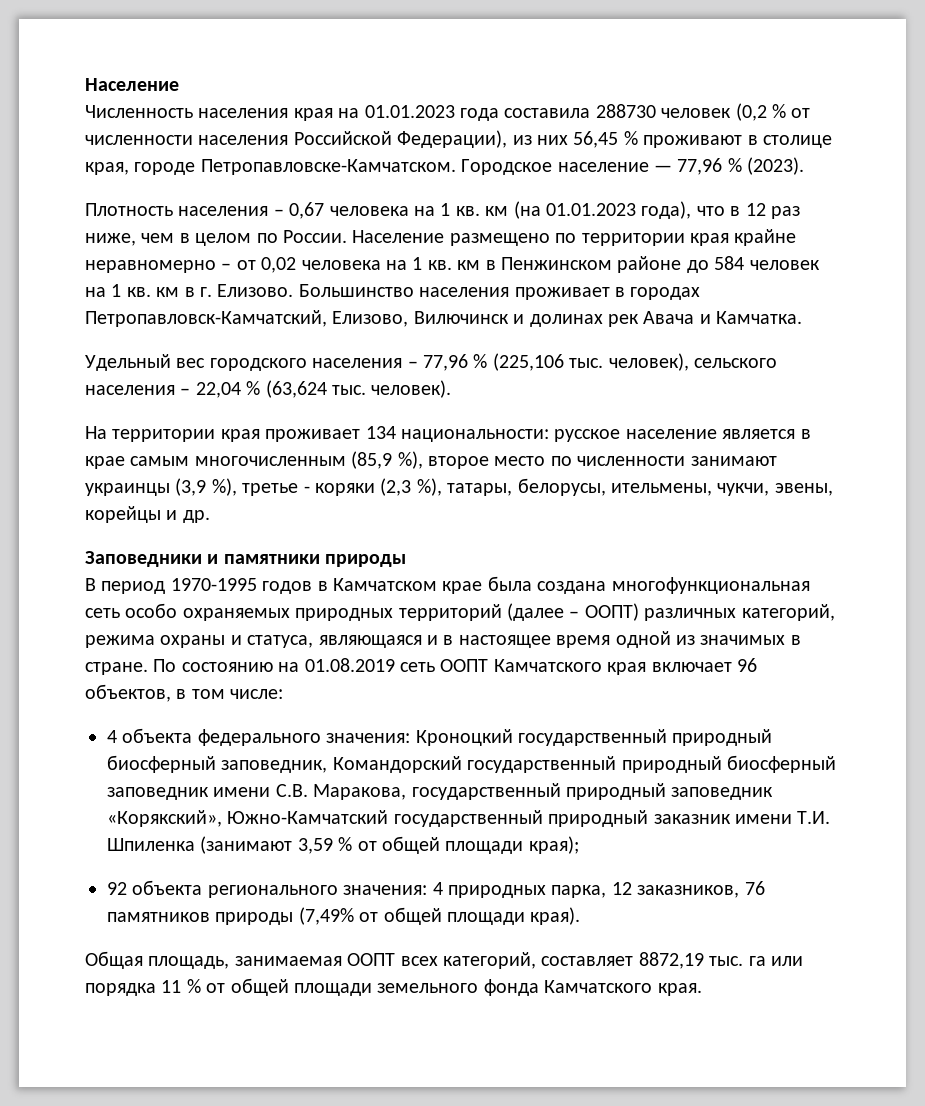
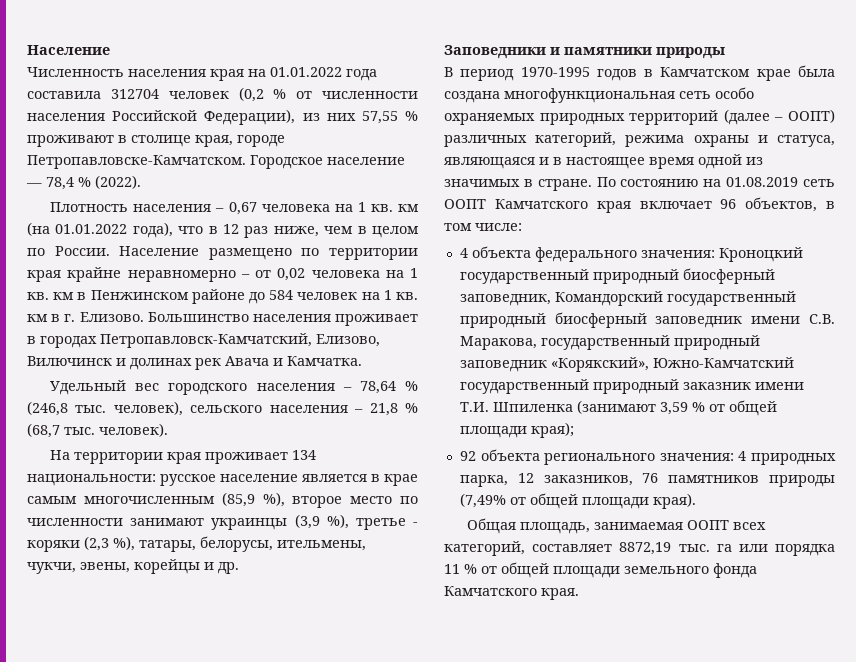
[364,105,455,118] 01.01.2023 -> [270,67,342,77] 01.01.2022
[595,104,656,118] 288730 -> [110,89,159,99] 312704
[573,131,619,148] 56,45 -> [361,111,398,124] 57,55
[677,157,805,175] 77,96 % (2023). -> [46,175,141,190] 78,4 % (2022).
[545,203,636,216] 01.01.2023 -> [55,224,128,234] 01.01.2022
[423,353,564,371] 77,96 % (225,106 -> [359,381,418,394] [27,401,68,416] 78,64 % (246,8
[195,380,327,398] 22,04 % (63,624 -> [369,403,418,416] [27,423,60,438] 21,8 % (68,7

